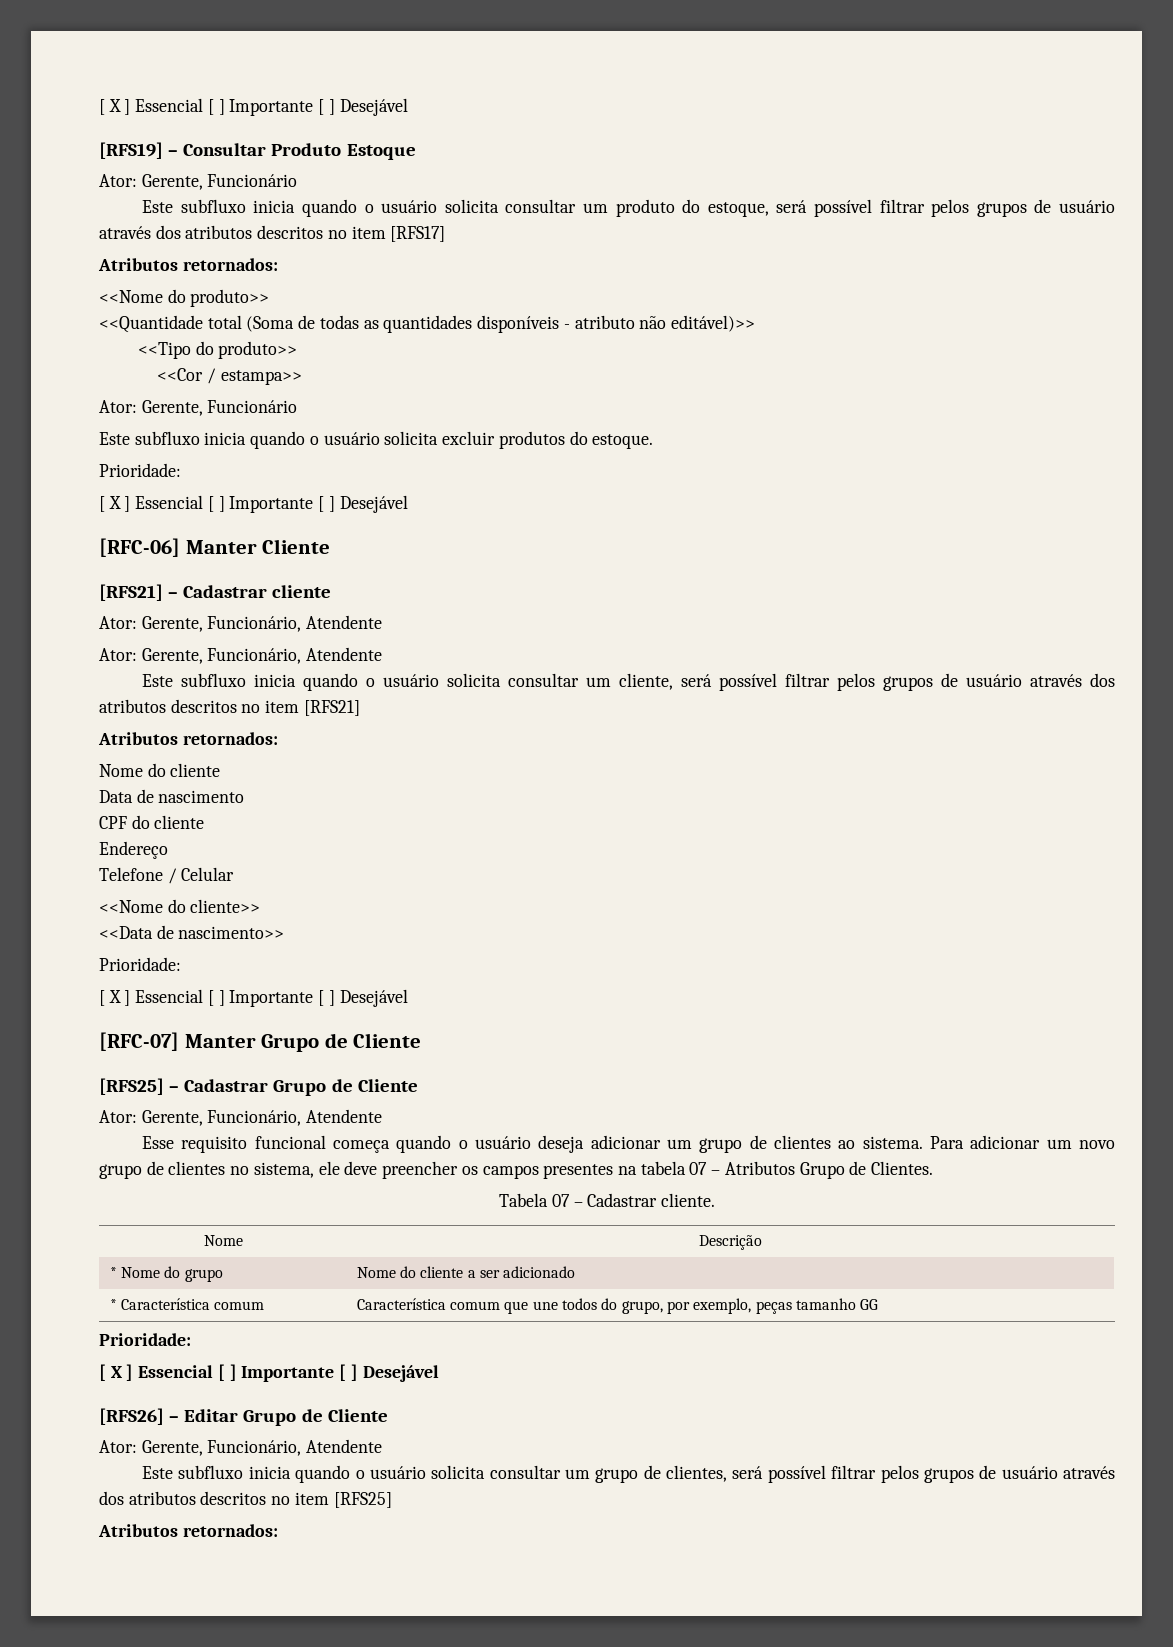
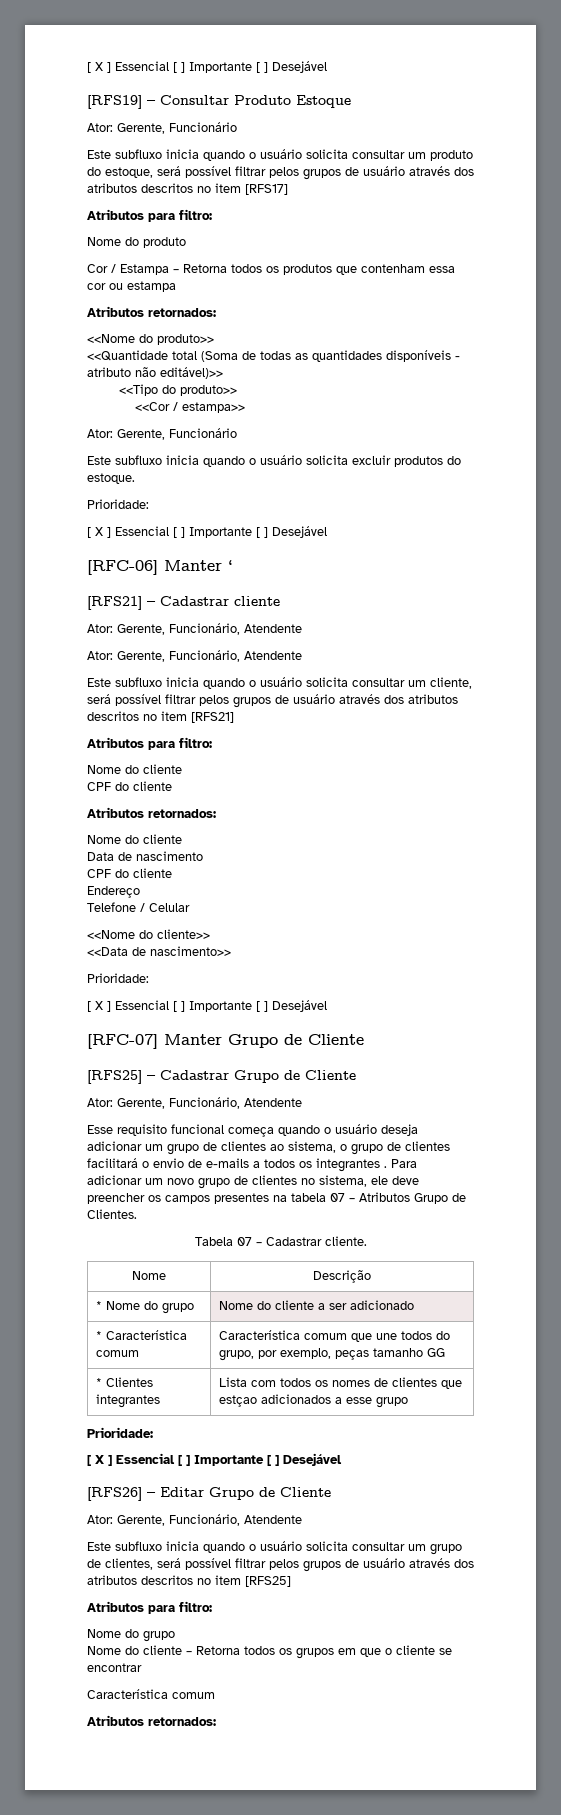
(446, 234) none -> [87,209,212,222] [87,237,186,248] [87,264,455,275] [87,281,176,292] // Atributos para filtro: // Nome do produto // Cor / Estampa – Retorna todos os produtos que contenham essa cor ou estampa
[262,539,331,554] Cliente -> [228,560,233,571] ‘
(360, 708) none -> [87,737,212,750] [87,764,182,774] [87,781,172,791] // Atributos para filtro: // Nome do cliente // CPF do cliente
[862,1136,923,1149] sistema. -> [288,1141,450,1155] [87,1158,387,1172] sistema, o grupo de clientes facilitará o envio de e-mails a todos os integrantes .
(879, 1304) none -> [96,1377,154,1387] [96,1394,161,1408] [219,1377,463,1389] [219,1394,409,1408] // * Clientes integrantes | Lista com todos os nomes de clientes que estçao adicionados a esse grupo
(392, 1500) none -> [87,1601,212,1614] [87,1629,175,1642] [87,1645,452,1659] [87,1663,142,1672] [87,1689,215,1699] // Atributos para filtro: // Nome do grupo // Nome do cliente – Retorna todos os grupos em que o cliente se encontrar // Característica comum

